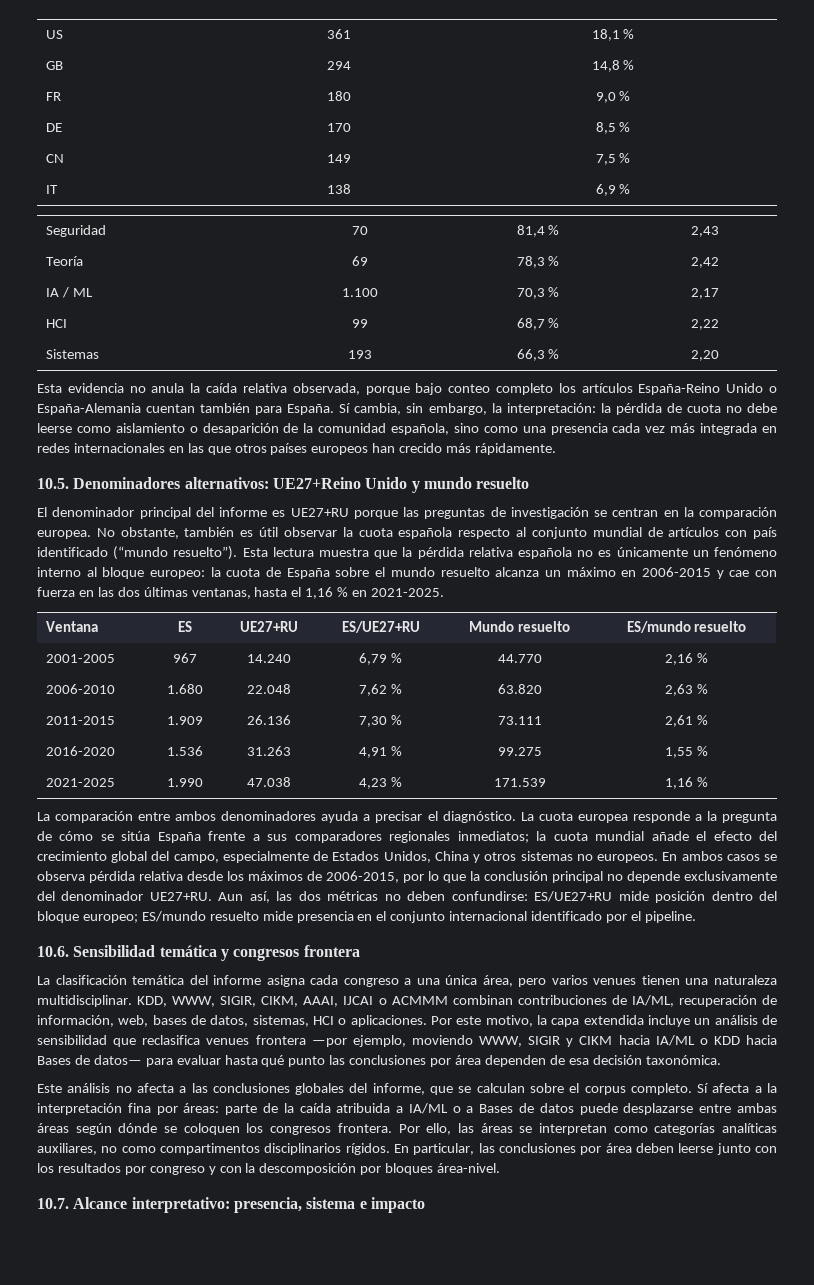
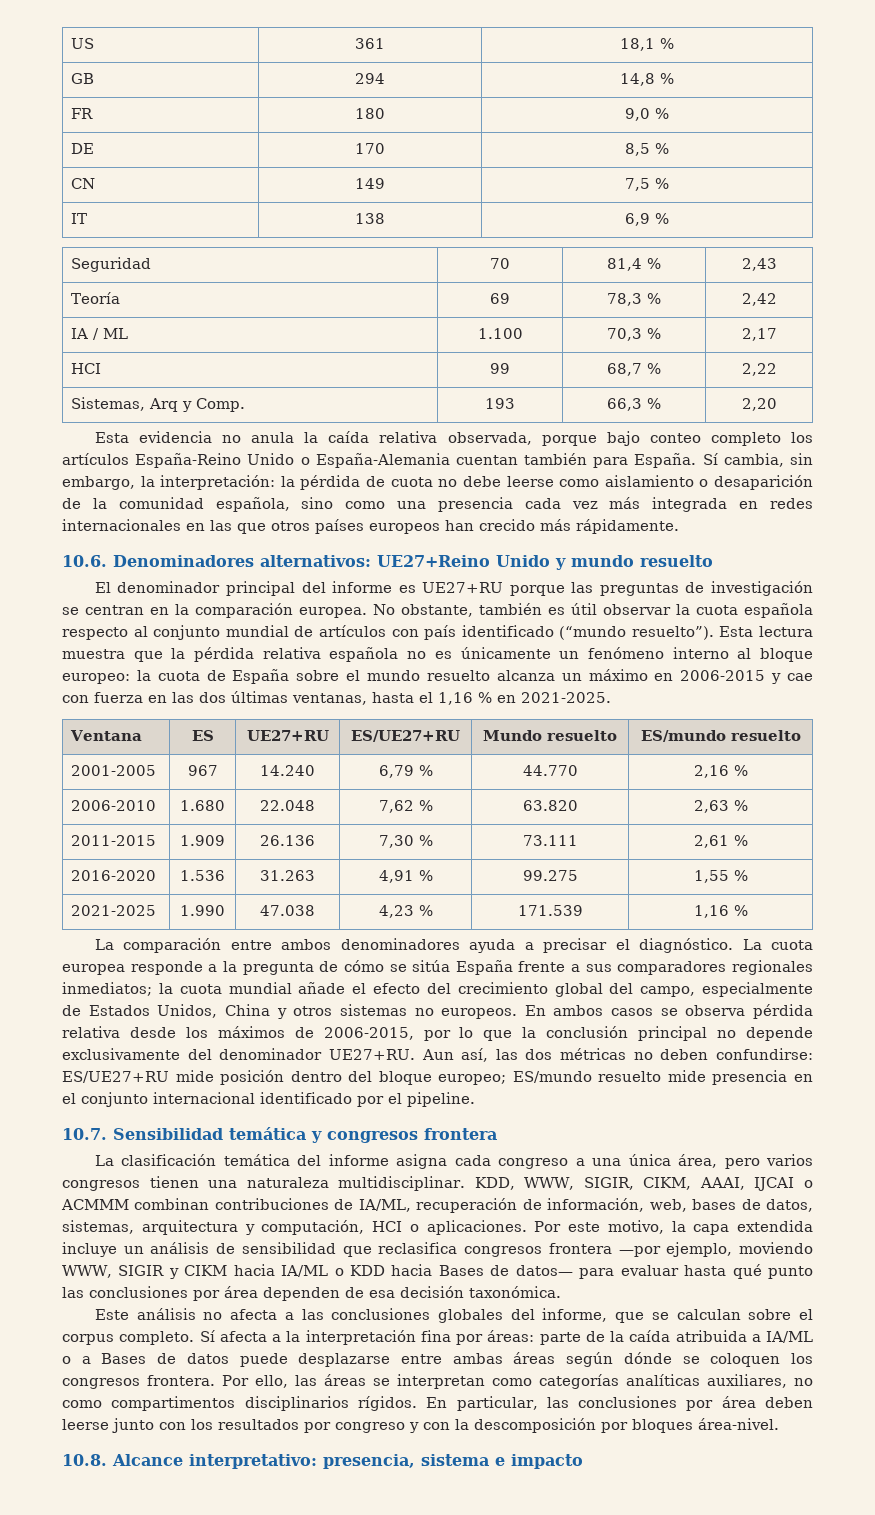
[45,349,99,359] Sistemas -> [71,397,246,412] Sistemas, Arq y Comp.
[37,478,69,489] 10.5. -> [62,555,107,567] 10.6.
[37,946,69,957] 10.6. -> [62,1128,107,1140] 10.7.
[593,978,637,985] venues -> [62,1180,140,1191] congresos
(309, 1021) none -> [141,1220,365,1235] arquitectura y computación,
[206,1038,250,1045] venues -> [464,1246,543,1257] congresos
[37,1198,69,1209] 10.7. -> [62,1454,107,1466] 10.8.

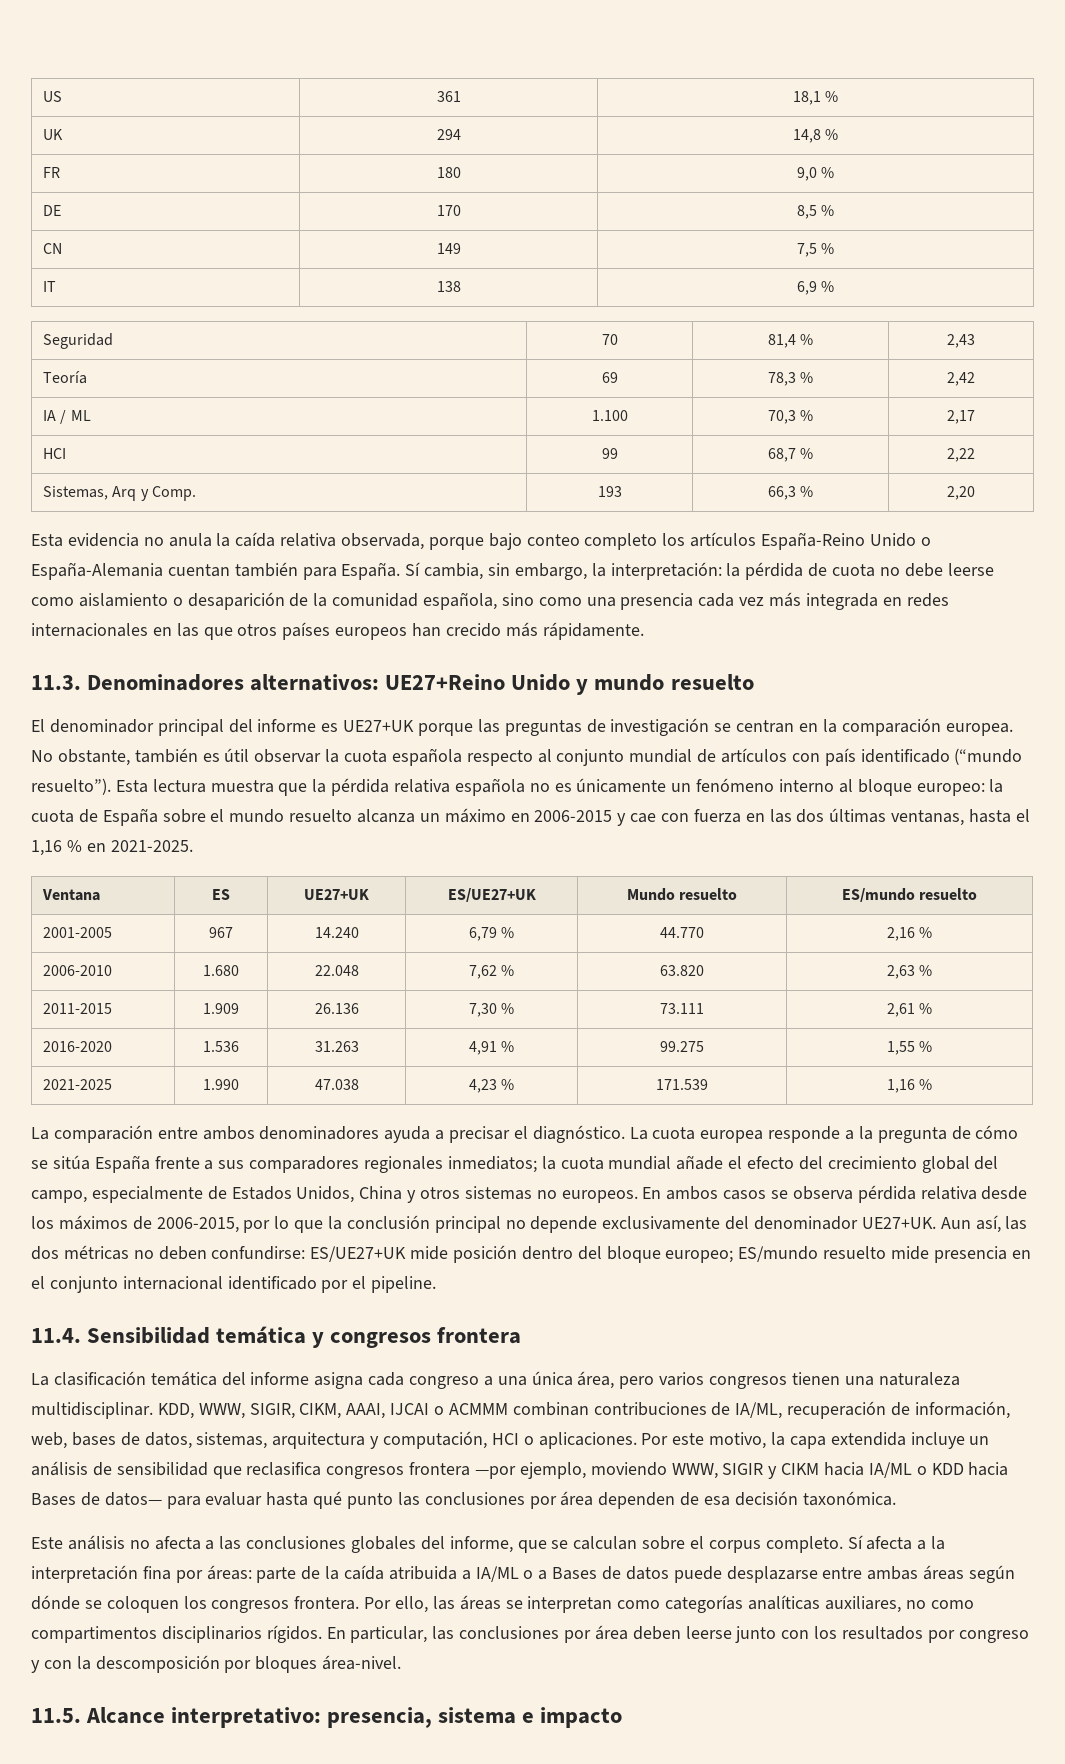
[71,73,95,84] GB -> [43,129,64,140] UK
[62,555,107,567] 10.6. -> [31,675,81,690] 11.3.
[422,582,504,593] UE27+RU -> [343,720,415,732] UE27+UK
[246,730,329,741] [351,730,460,742] UE27+RU | ES/UE27+RU -> [304,889,369,900] [447,888,536,902] UE27+UK | ES/UE27+UK
[328,1049,415,1060] UE27+RU. -> [861,1217,936,1229] UE27+UK.
[62,1071,169,1083] ES/UE27+RU -> [310,1246,407,1262] ES/UE27+UK
[62,1128,107,1140] 10.7. -> [31,1328,81,1343] 11.4.
[62,1454,107,1466] 10.8. -> [31,1708,81,1723] 11.5.

